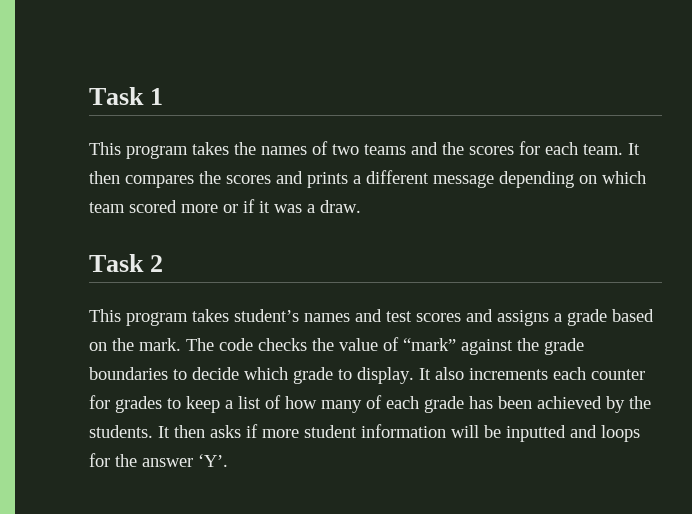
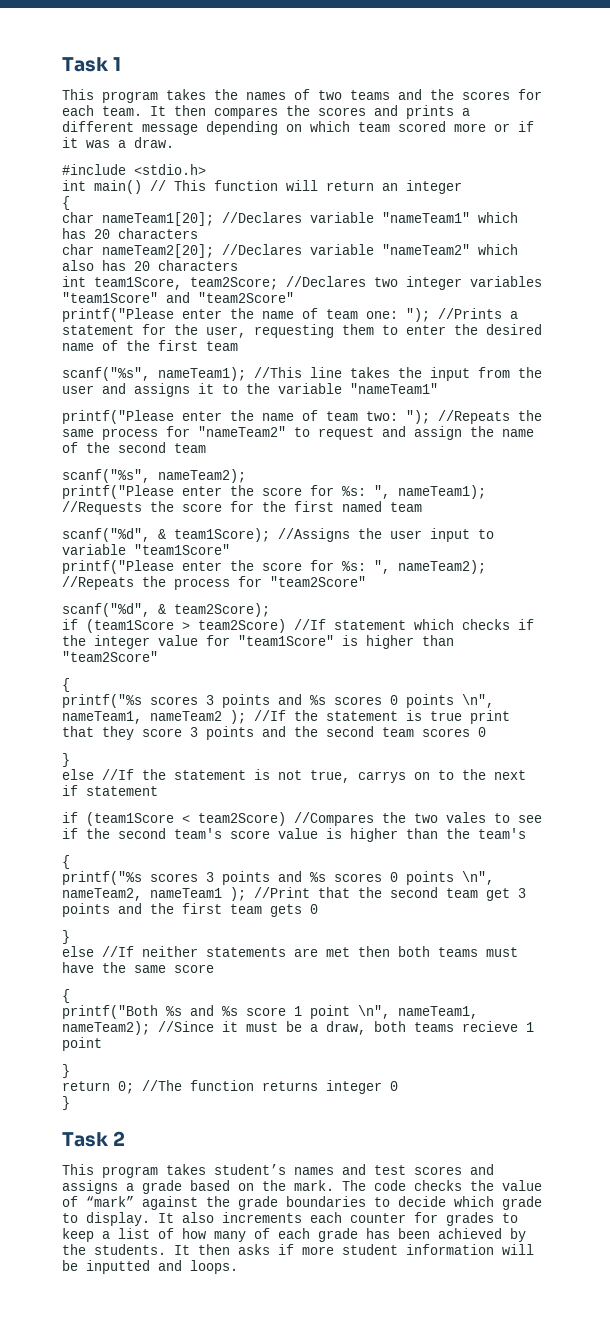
(361, 206) none -> [62,164,206,175] [62,180,462,194] [62,196,70,210] [62,212,518,226] [62,228,198,239] [62,244,518,258] [62,260,238,271] [62,276,542,290] [62,292,294,303] [62,308,518,322] [62,324,542,338] [62,340,238,351] [62,367,542,381] [62,383,438,397] [62,410,542,424] [62,426,534,440] [62,442,206,453] [62,469,246,483] [62,485,486,499] [62,501,422,515] [62,528,494,542] [62,544,230,555] [62,560,486,574] [62,576,366,590] [62,603,270,617] [62,619,534,633] [62,635,454,649] [62,651,158,662] [62,678,70,692] [62,694,494,708] [62,710,510,724] [62,726,486,740] [62,753,70,767] [62,769,526,783] [62,785,158,796] [62,812,542,826] [62,828,526,842] [62,855,70,869] [62,871,494,885] [62,887,526,901] [62,903,318,917] [62,930,70,944] [62,946,518,957] [62,962,214,973] [62,989,70,1003] [62,1005,478,1019] [62,1021,534,1035] [62,1037,102,1051] [62,1064,70,1078] [62,1080,398,1094] [62,1096,70,1110] // #include <stdio.h> // int main() // This function will return an integer // { // char nameTeam1[20]; //Declares variable "nameTeam1" which has 20 characters // char nameTeam2[20]; //Declares variable "nameTeam2" which also has 20 characters // int team1Score, team2Score; //Declares two integer variables "team1Score" and "team2Score" // printf("Please enter the name of team one: "); //Prints a statement for the user, requesting them to enter the desired name of the first team // scanf("%s", nameTeam1); //This line takes the input from the user and assigns it to the variable "nameTeam1" // printf("Please enter the name of team two: "); //Repeats the same process for "nameTeam2" to request and assign the name of the second team // scanf("%s", nameTeam2); // printf("Please enter the score for %s: ", nameTeam1); //Requests the score for the first named team // scanf("%d", & team1Score); //Assigns the user input to variable "team1Score" // printf("Please enter the score for %s: ", nameTeam2); //Repeats the process for "team2Score" // scanf("%d", & team2Score); // if (team1Score > team2Score) //If statement which checks if the integer value for "team1Score" is higher than "team2Score" // { // printf("%s scores 3 points and %s scores 0 points \n", nameTeam1, nameTeam2 ); //If the statement is true print that they score 3 points and the second team scores 0 // } // else //If the statement is not true, carrys on to the next if statement // if (team1Score < team2Score) //Compares the two vales to see if the second team's score value is higher than the team's // { // printf("%s scores 3 points and %s scores 0 points \n", nameTeam2, nameTeam1 ); //Print that the second team get 3 points and the first team gets 0 // } // else //If neither statements are met then both teams must have the same score // { // printf("Both %s and %s score 1 point \n", nameTeam1, nameTeam2); //Since it must be a draw, both teams recieve 1 point // } // return 0; //The function returns integer 0 // }
[601,425,640,442] [89,453,228,467] loops for the answer ‘Y’. -> [190,1260,238,1274] loops.

